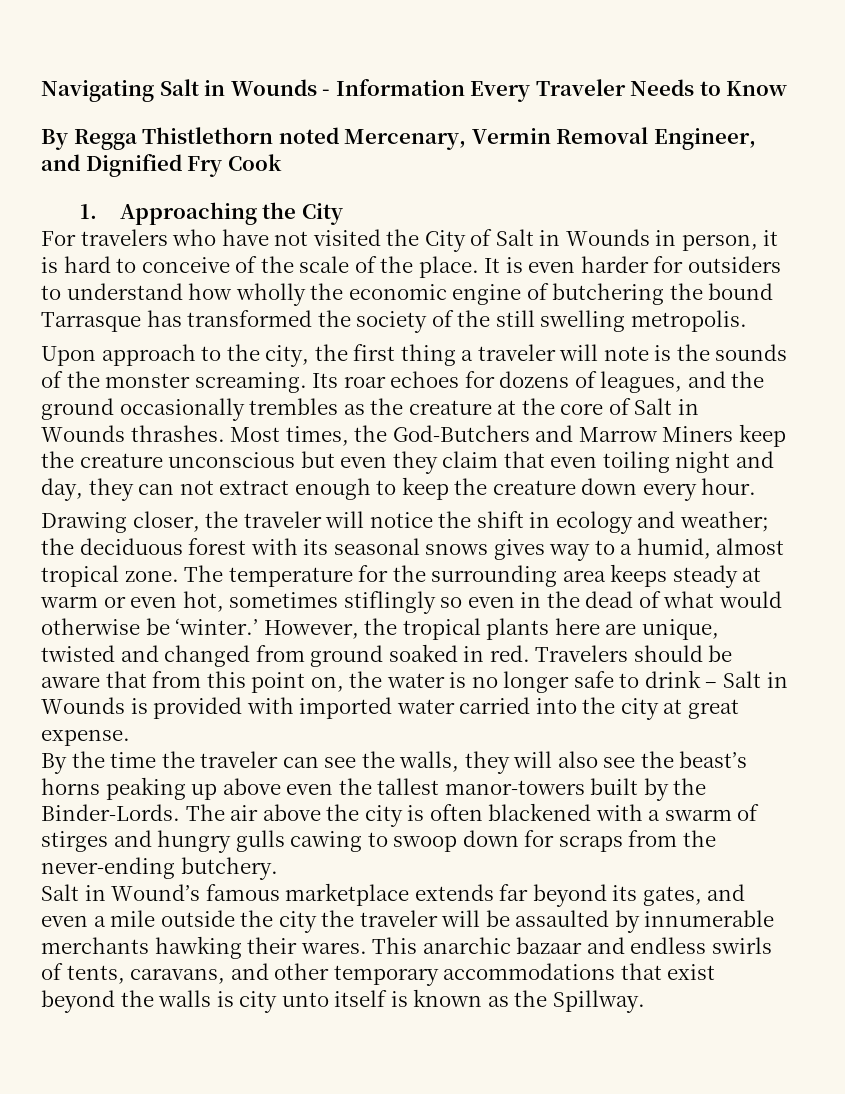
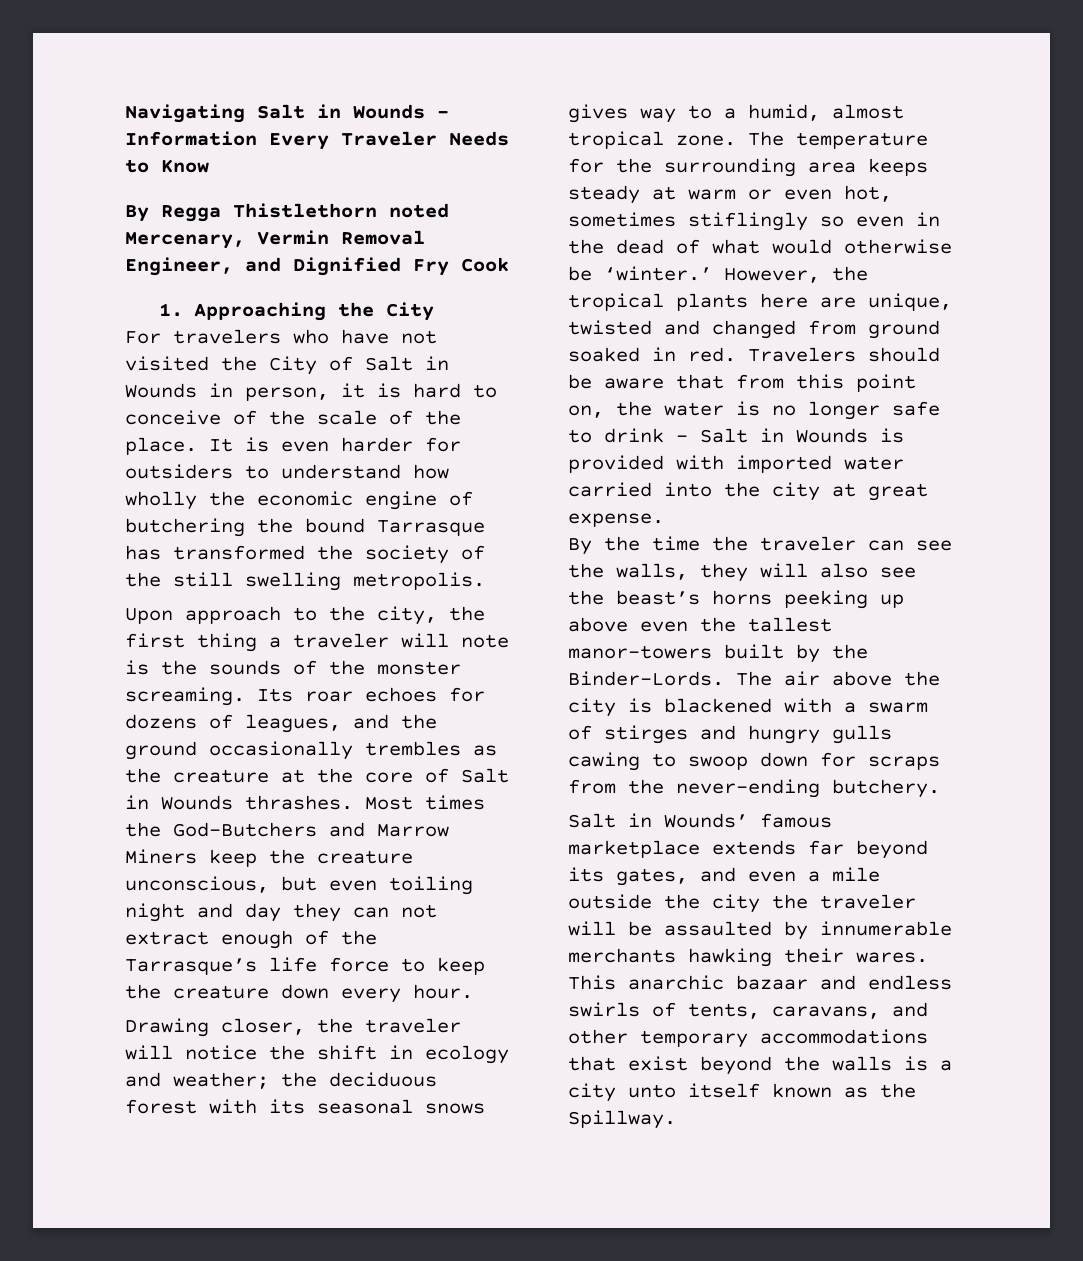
[285,426,349,446] times, -> [425,795,485,810] times
[168,452,296,468] unconscious -> [125,876,269,893] unconscious,
[392,451,598,474] they claim that even -> (377, 885) none
[41,478,83,501] day, -> [245,903,281,922] day
(371, 489) none -> [305,930,377,945] [125,957,389,975] of the Tarrasque’s life force
[105,777,186,800] peaking -> [784,590,868,609] peeking
[429,804,483,821] often -> (652, 705) none
[111,884,201,901] Wound’s -> [664,813,748,828] Wounds’
(234, 999) none -> [940,1060,952,1071] a
[390,991,408,1007] is -> (760, 1090) none

